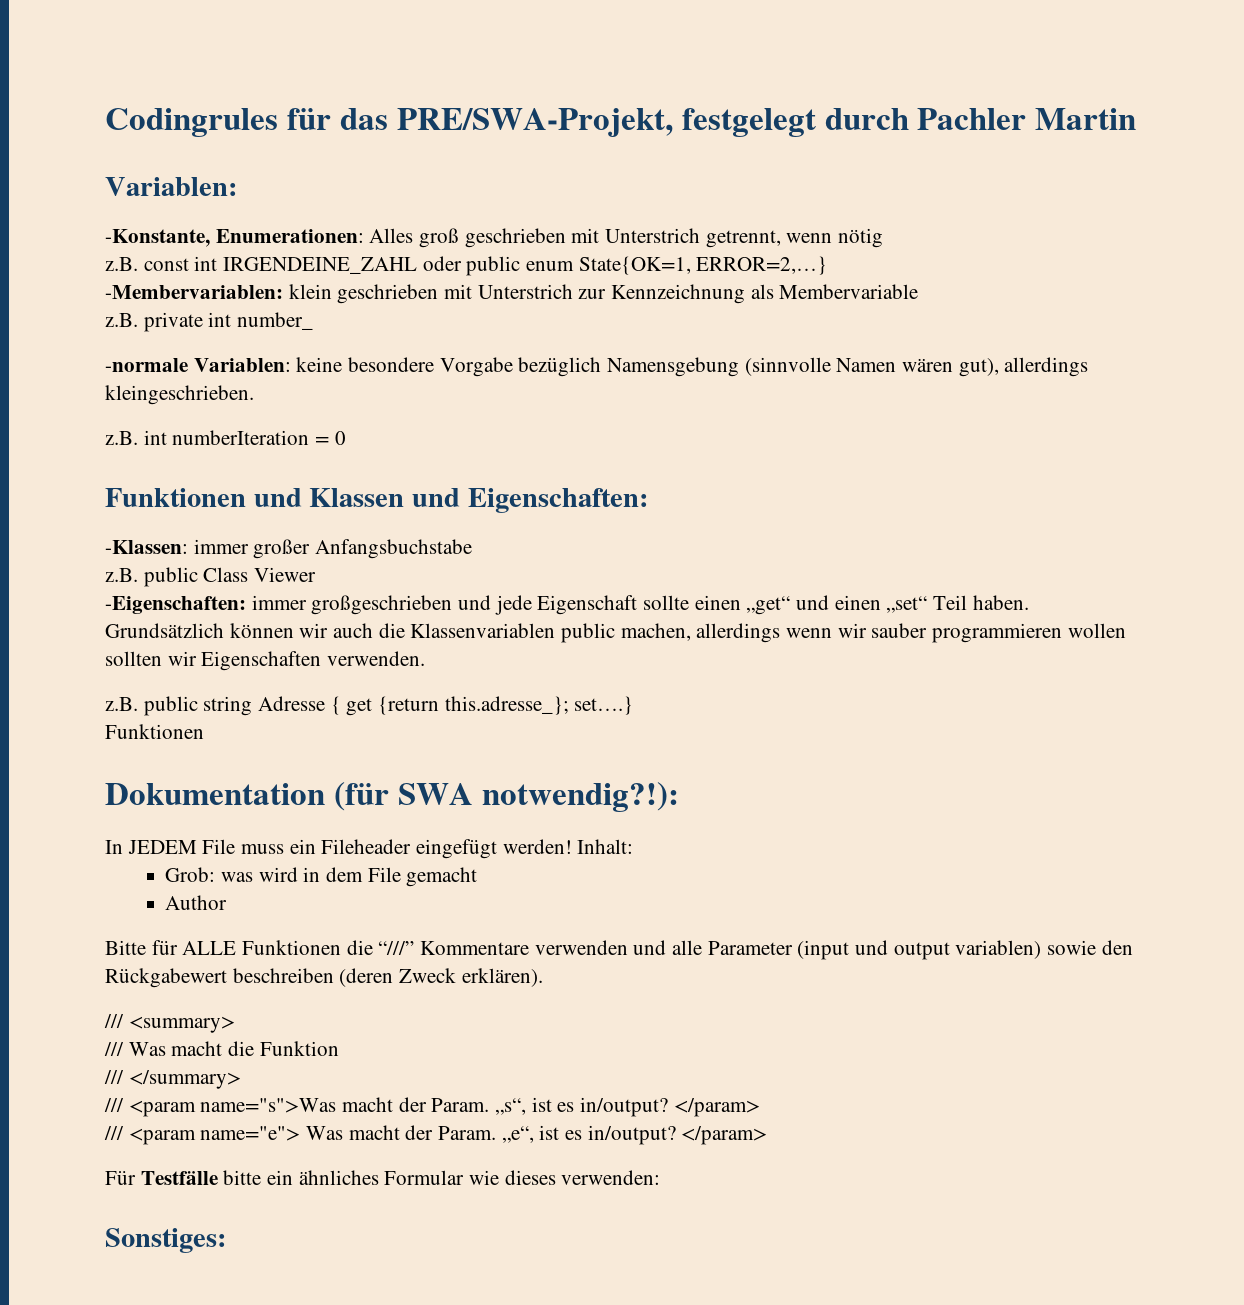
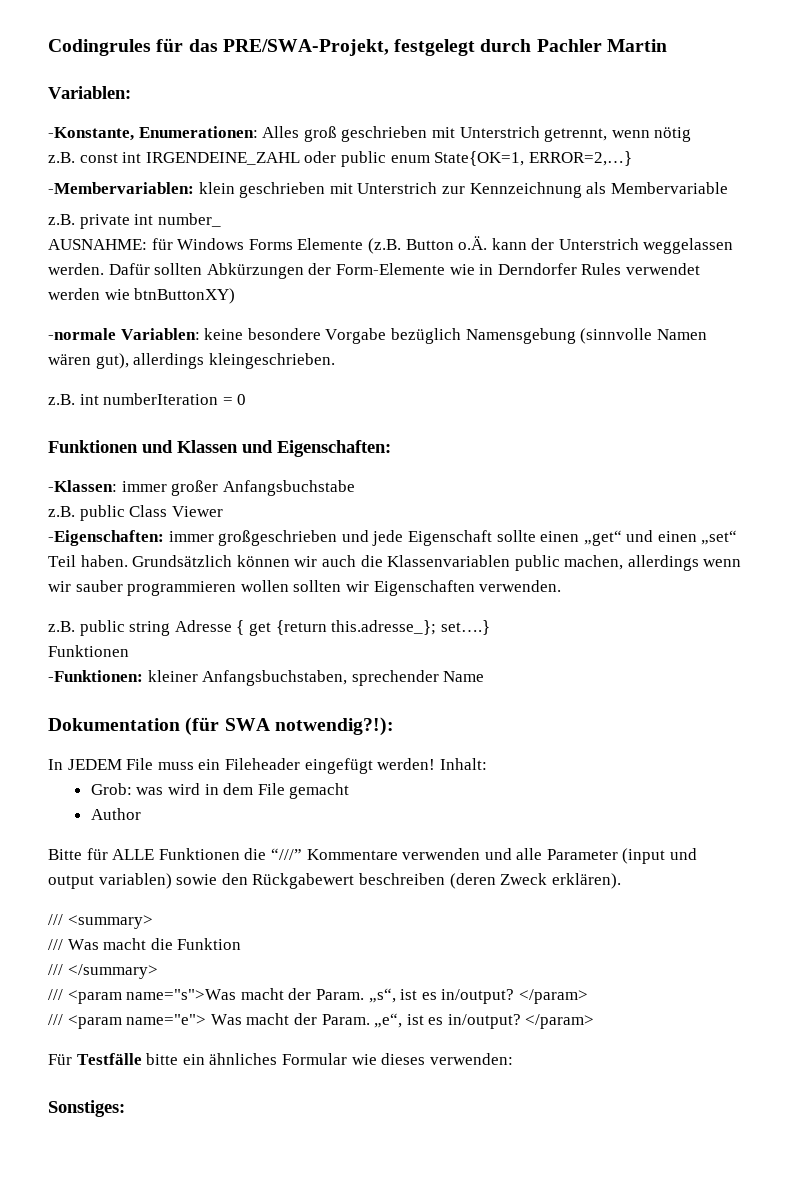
(314, 321) none -> [48,236,734,254] [48,263,700,279] [48,288,236,304] // AUSNAHME: für Windows Forms Elemente (z.B. Button o.Ä. kann der Unterstrich weggelassen werden. Dafür sollten Abkürzungen der Form-Elemente wie in Derndorfer Rules verwendet werden wie btnButtonXY)
(204, 731) none -> [48,670,485,686] // -Funktionen: kleiner Anfangsbuchstaben, sprechender Name

